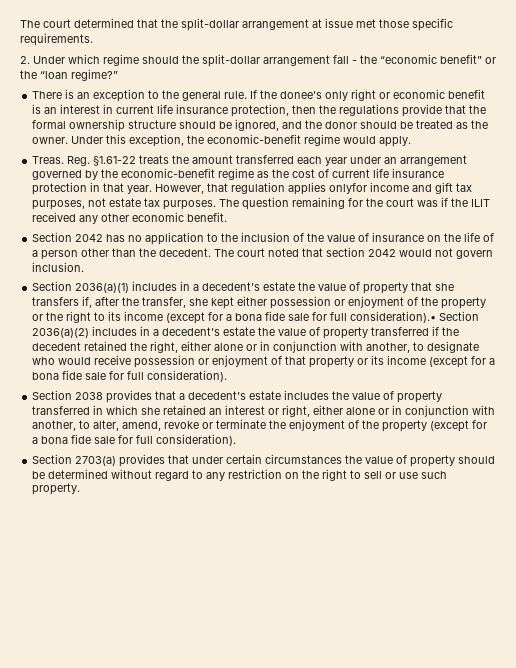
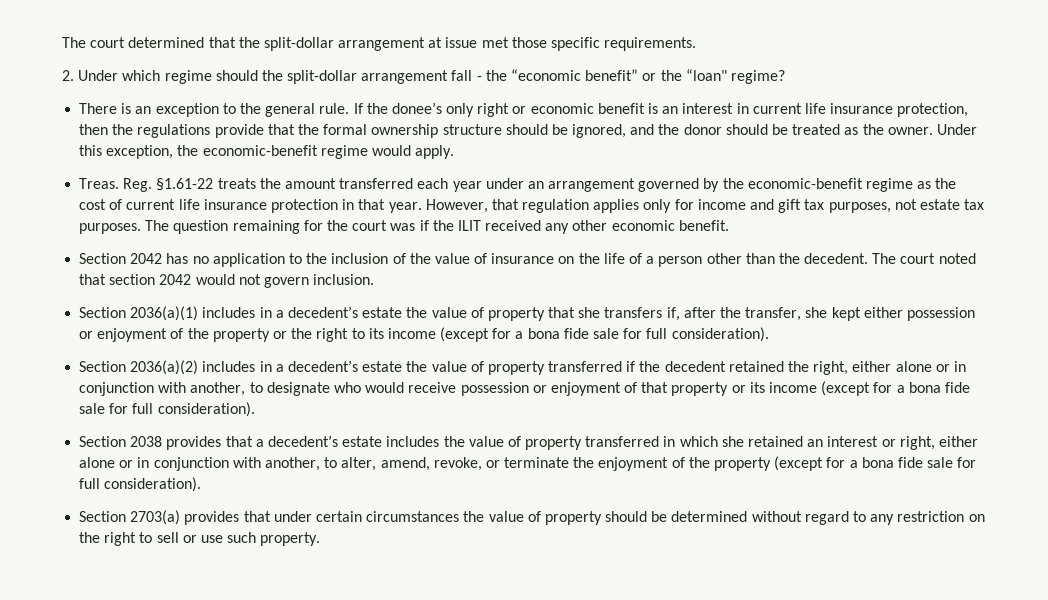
[40,69,118,81] “loan regime?” -> [685,69,785,84] “loan" regime?
[329,183,368,194] onlyfor -> [643,199,694,213] only for
[350,311,437,323] consideration).• -> [671,327,769,342] consideration). //
[164,421,200,429] revoke -> [433,457,482,471] revoke,

